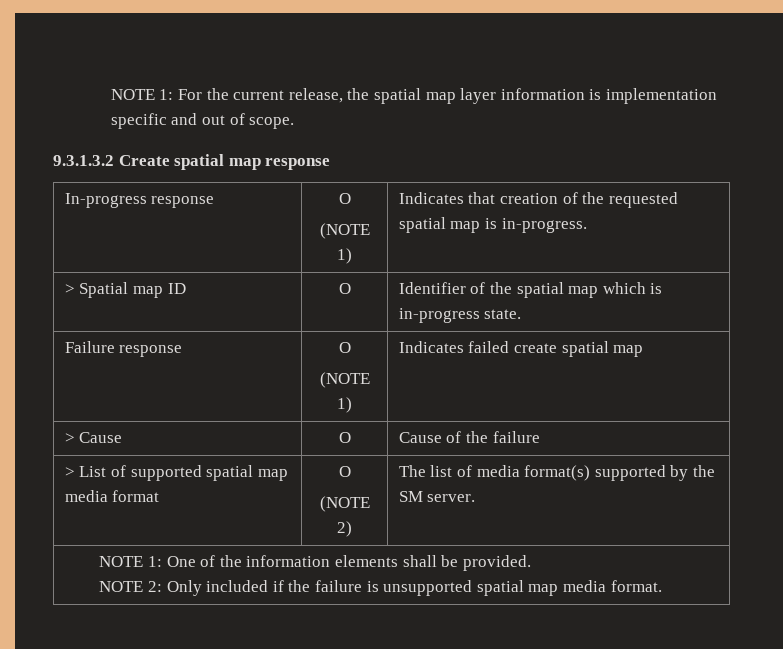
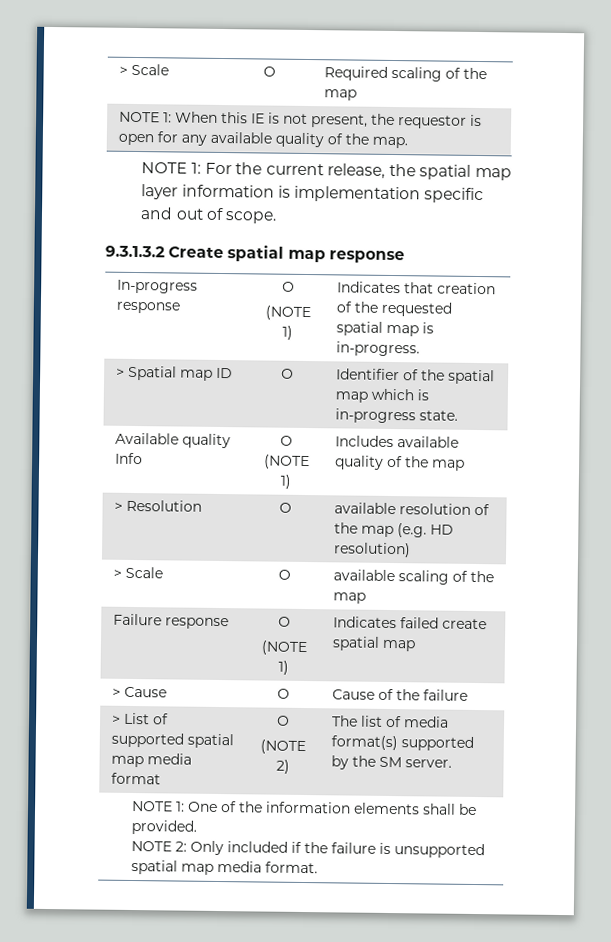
(110, 94) none -> [118,63,169,76] [262,66,276,77] [323,66,487,82] [323,89,357,101] [118,111,482,129] [117,131,408,149] > Scale | O | Required scaling of the map // NOTE 1: When this IE is not present, the requestor is open for any available quality of the map. //
(522, 314) none -> [114,432,231,449] [114,452,143,465] [280,435,293,446] [263,454,310,470] [280,474,291,489] [334,435,459,448] [334,455,465,471] [113,499,202,512] [279,502,292,513] [333,502,490,516] [333,522,454,538] [333,542,411,558] [112,566,163,579] [278,569,291,580] [332,569,494,585] [332,592,366,604] // Available quality Info | O (NOTE 1) | Includes available quality of the map // > Resolution | O | available resolution of the map (e.g. HD resolution) // > Scale | O | available scaling of the map

